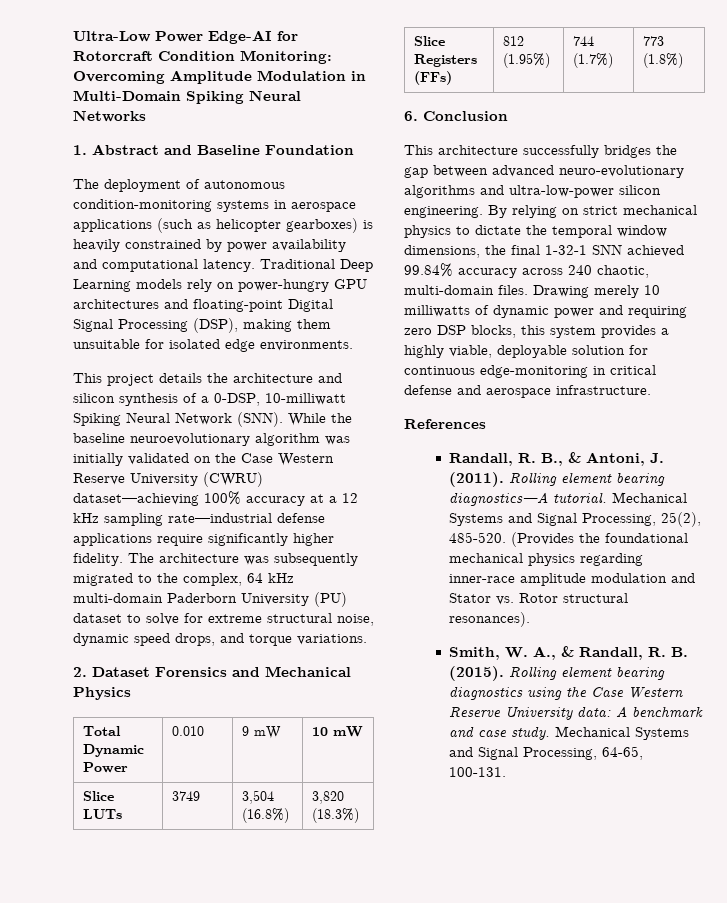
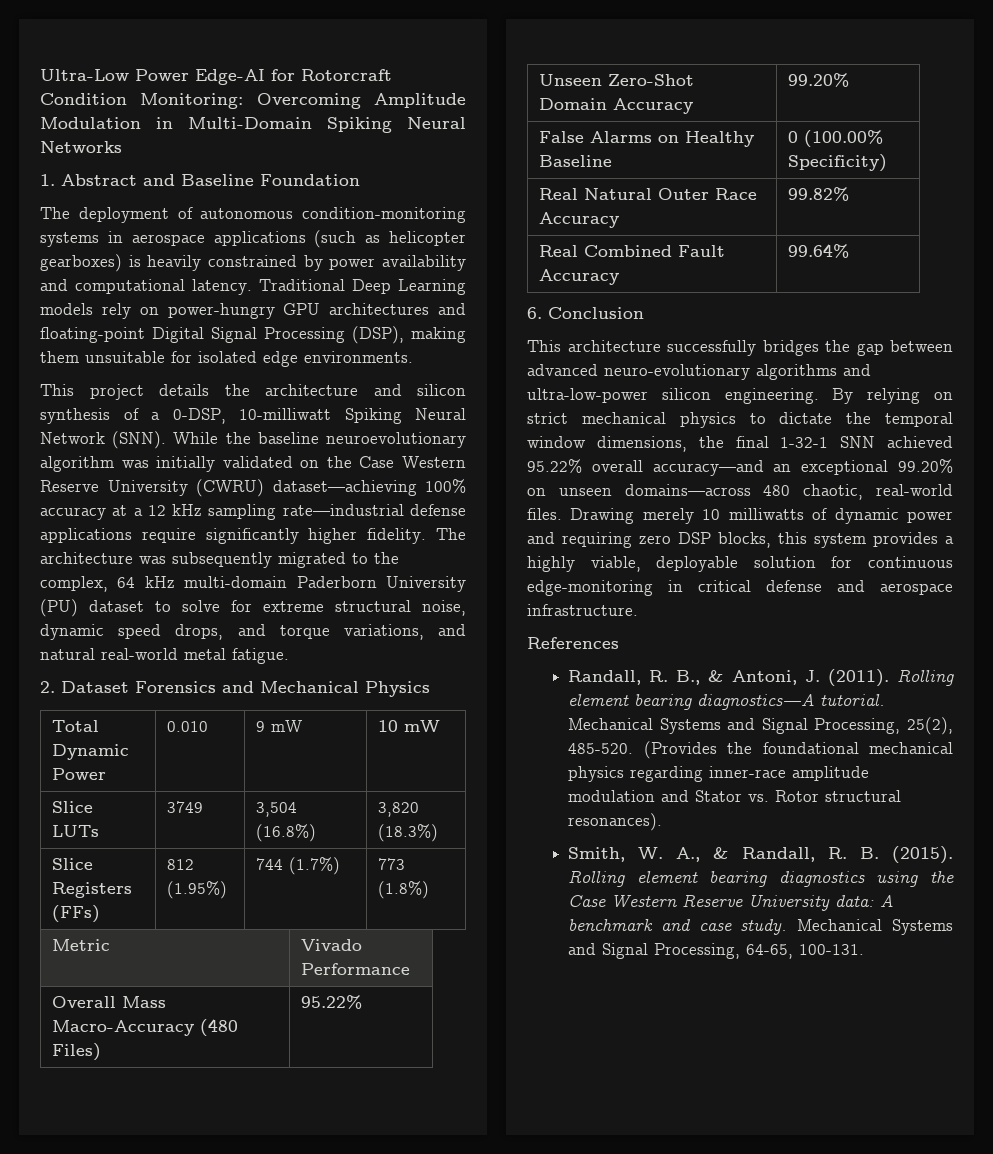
[297,634,367,645] variations. -> [343,624,466,640] [40,648,289,664] variations, and natural real-world metal fatigue.
(684, 60) none -> [52,939,111,951] [301,939,363,951] [301,963,411,975] [52,996,167,1008] [52,1019,239,1036] [52,1043,102,1061] [301,995,363,1009] [539,74,695,86] [539,98,694,114] [788,73,850,87] [539,131,755,147] [539,155,613,167] [788,130,884,147] [788,154,888,172] [539,188,758,200] [539,212,620,228] [788,187,850,201] [539,245,726,257] [539,269,620,285] [788,244,850,258] // Metric | Vivado Performance // Overall Mass Macro-Accuracy (480 Files) | 95.22% // Unseen Zero-Shot Domain Accuracy | 99.20% // False Alarms on Healthy Baseline | 0 (100.00% Specificity) // Real Natural Outer Race Accuracy | 99.82% // Real Combined Fault Accuracy | 99.64%
[404,263,649,278] [404,285,494,295] 99.84% accuracy across 240 chaotic, multi-domain -> [527,459,953,476] [527,484,953,500] 95.22% overall accuracy—and an exceptional 99.20% on unseen domains—across 480 chaotic, real-world

